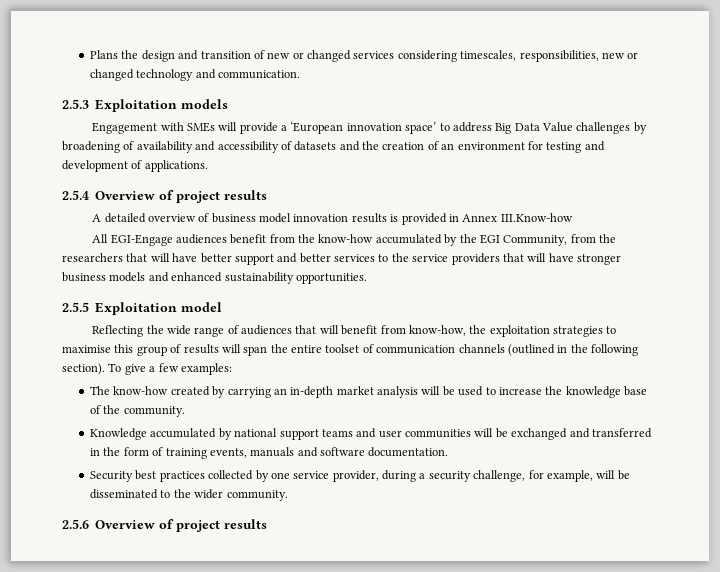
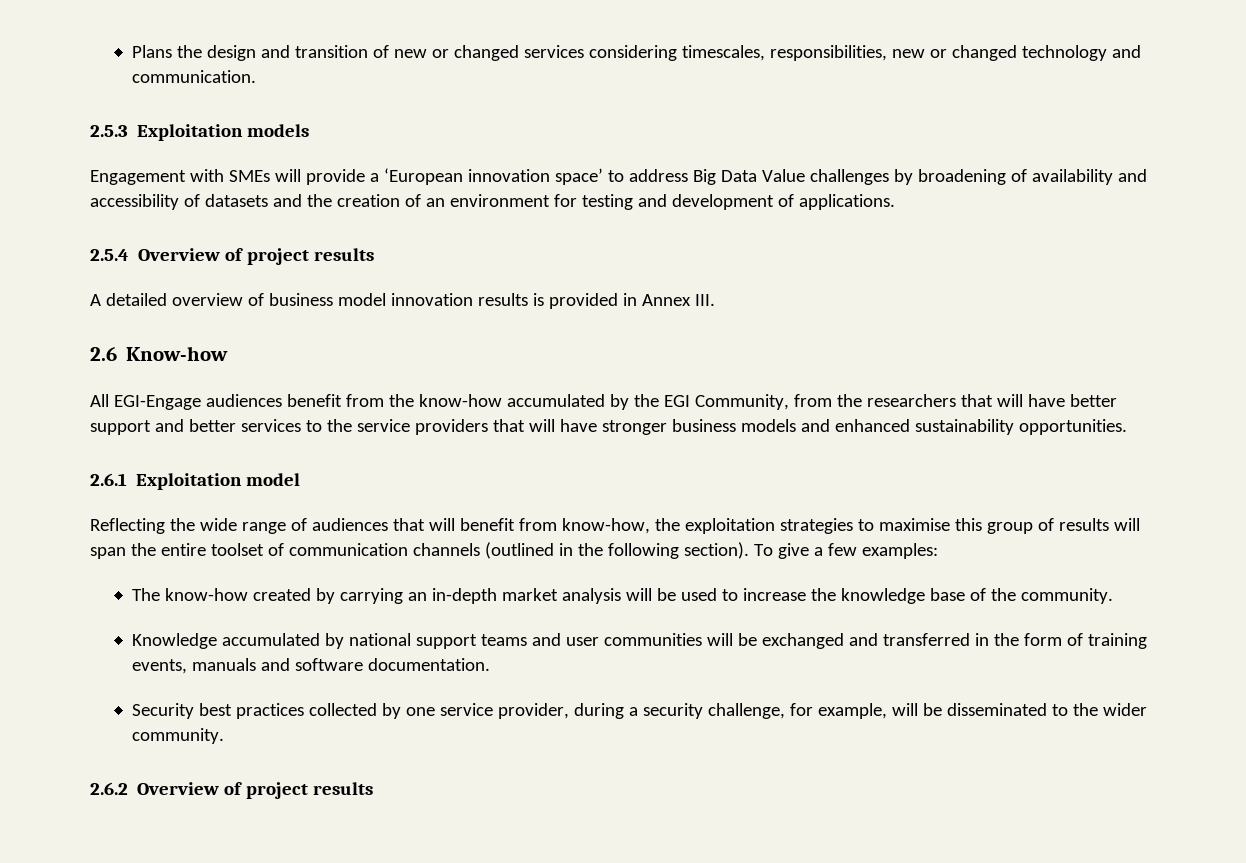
[500,213,573,222] III.Know-how -> [694,294,715,306] [90,346,229,361] III. // 2.6 Know-how
[62,302,89,312] 2.5.5 -> [90,473,127,486] 2.6.1
[62,519,89,529] 2.5.6 -> [90,782,128,795] 2.6.2

